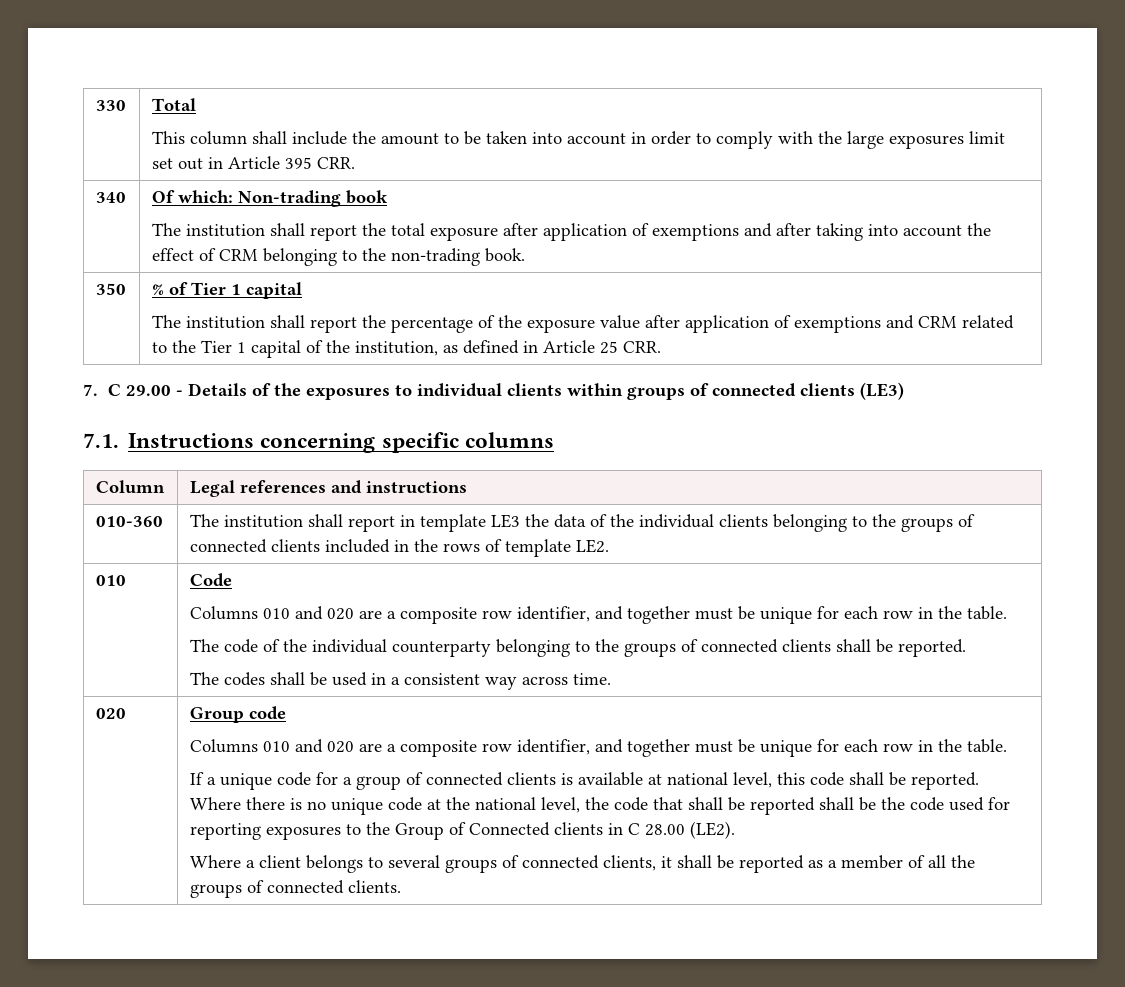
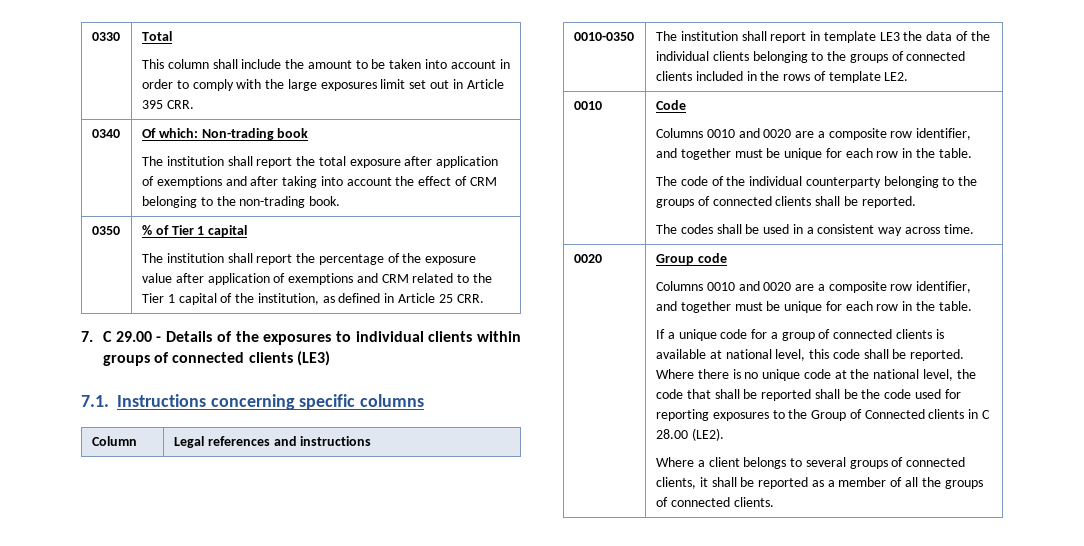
[95,100,126,111] 330 -> [91,32,120,41] 0330
[95,192,126,203] 340 -> [91,129,120,138] 0340
[95,283,126,295] 350 -> [91,226,120,235] 0350
[95,516,163,527] 010-360 -> [573,32,634,41] 0010-0350
[95,575,126,586] 010 -> [573,101,602,110] 0010
[262,606,354,620] 010 and 020 -> [706,128,792,138] 0010 and 0020
[95,708,126,719] 020 -> [573,254,602,263] 0020
[262,739,354,753] 010 and 020 -> [706,281,792,291] 0010 and 0020

